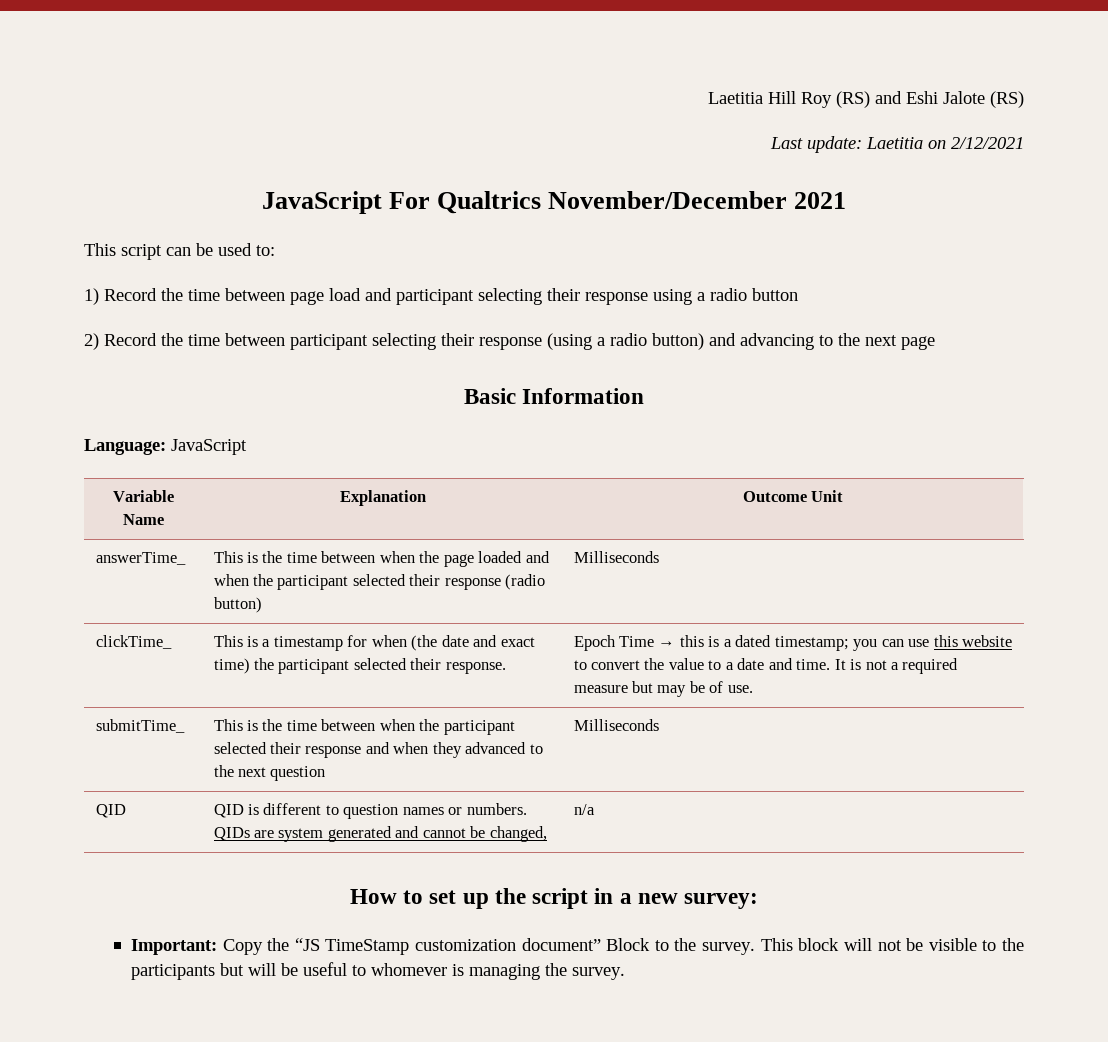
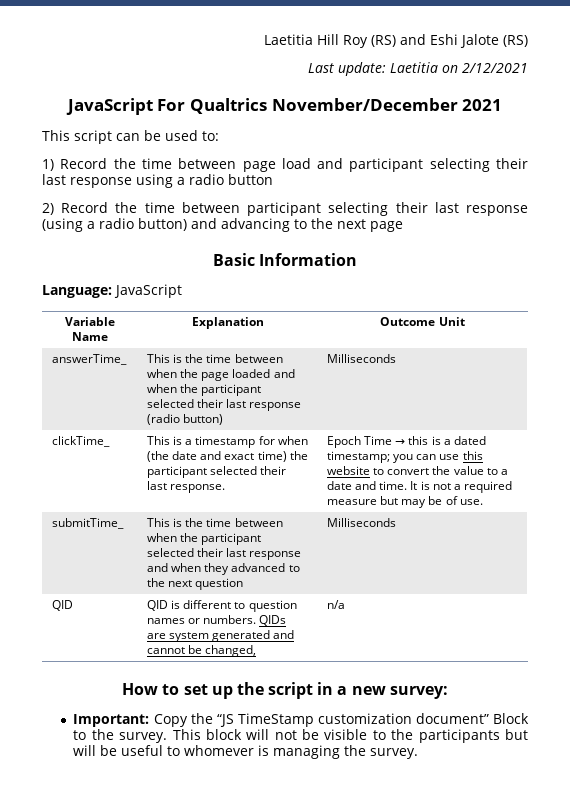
(580, 294) none -> [42,174,66,185] last
(474, 339) none -> [434,202,459,213] last
(441, 580) none -> [226,399,247,408] last
(442, 664) none -> [146,481,167,490] last
(301, 748) none -> [226,548,247,557] last

